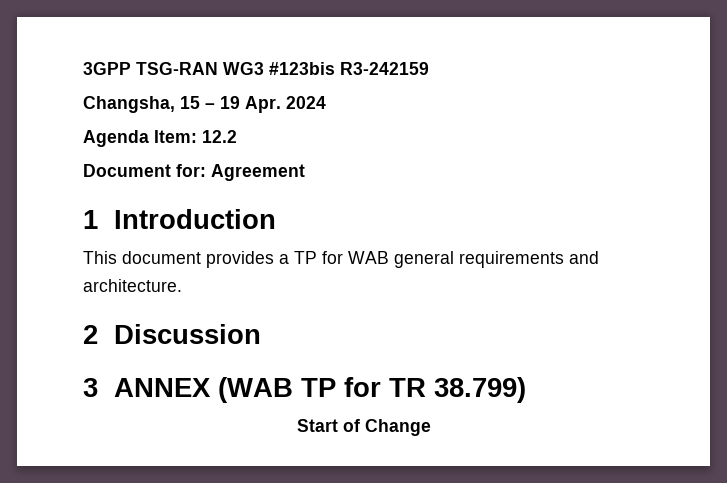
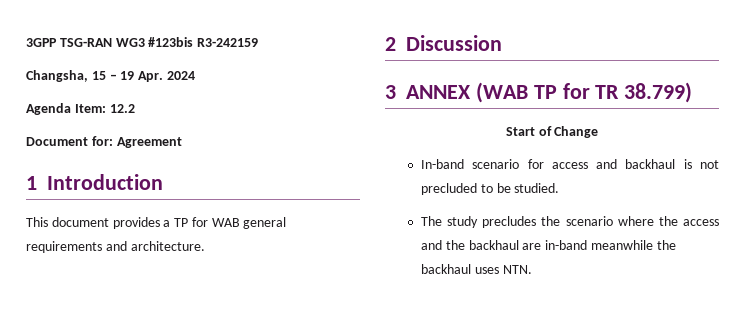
(431, 427) none -> [421,159,719,169] [421,183,560,195] [421,216,719,228] [421,240,676,250] [421,264,532,274] // In-band scenario for access and backhaul is not precluded to be studied. // The study precludes the scenario where the access and the backhaul are in-band meanwhile the backhaul uses NTN.

